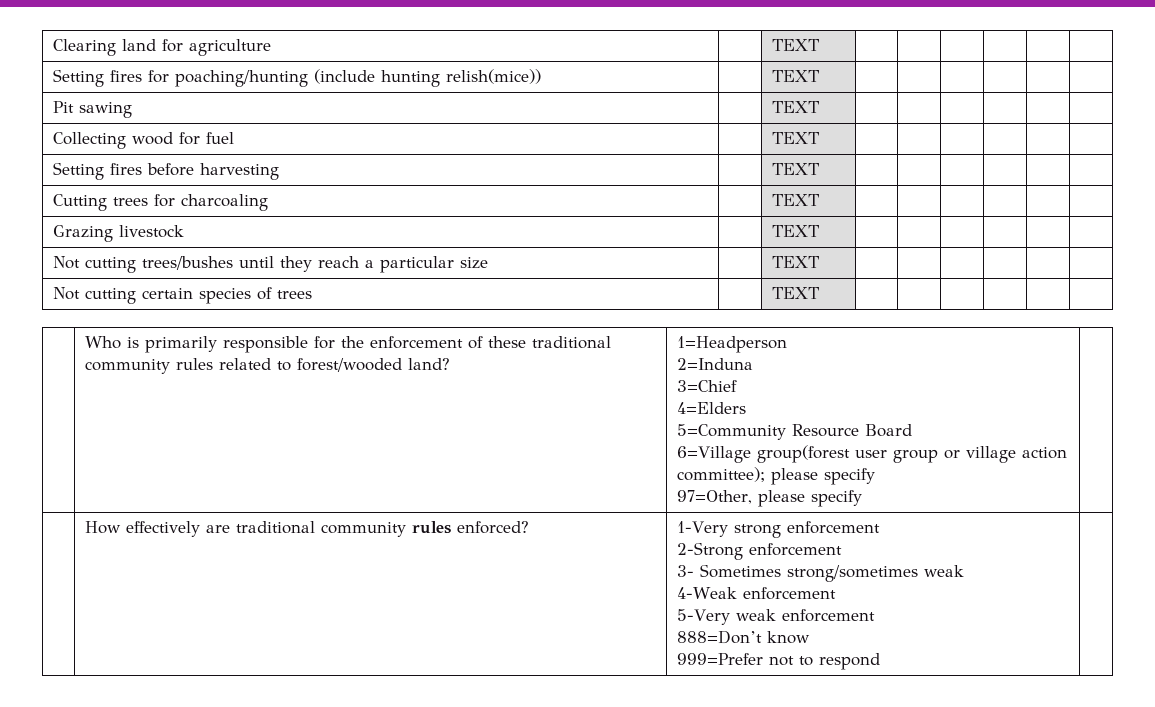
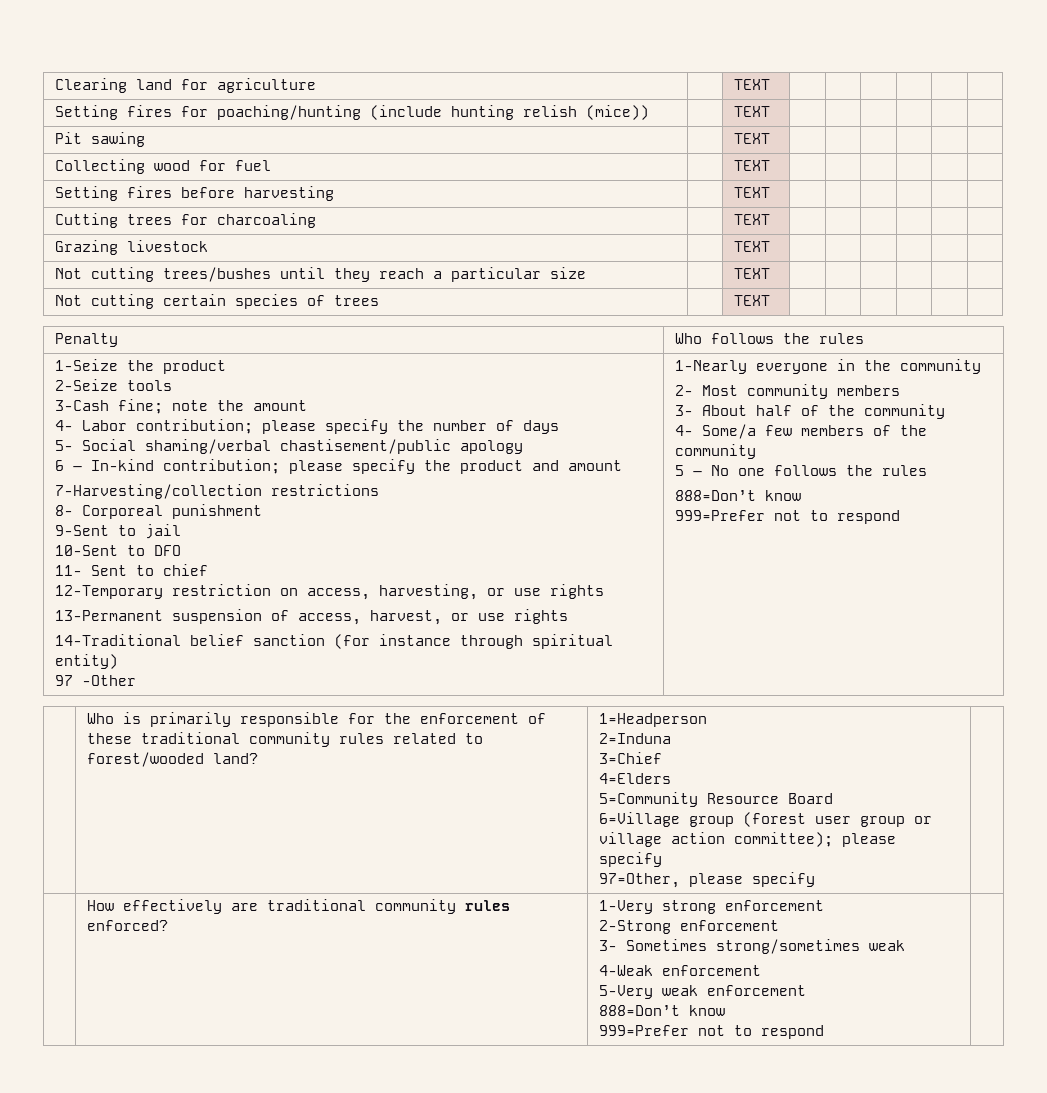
[446,69,542,84] relish(mice)) -> [523,105,650,120] relish (mice))
(820, 293) none -> [55,333,119,347] [675,333,865,344] [55,359,227,374] [55,379,173,391] [55,399,308,414] [55,419,560,434] [55,439,524,454] [55,459,623,474] [55,484,380,499] [55,504,263,519] [55,524,182,539] [55,545,182,556] [55,564,209,576] [55,584,605,600] [55,609,569,625] [55,634,614,649] [55,654,119,669] [55,675,137,686] [675,359,982,374] [675,384,901,399] [675,404,946,419] [675,424,928,439] [675,444,757,459] [675,465,928,476] [675,490,802,501] [675,510,901,524] // Penalty | Who follows the rules // 1-Seize the product // 2-Seize tools // 3-Cash fine; note the amount // 4- Labor contribution; please specify the number of days // 5- Social shaming/verbal chastisement/public apology // 6 – In-kind contribution; please specify the product and amount // 7-Harvesting/collection restrictions // 8- Corporeal punishment // 9-Sent to jail // 10-Sent to DFO // 11- Sent to chief // 12-Temporary restriction on access, harvesting, or use rights // 13-Permanent suspension of access, harvest, or use rights // 14-Traditional belief sanction (for instance through spiritual entity) // 97 -Other | 1-Nearly everyone in the community // 2- Most community members // 3- About half of the community // 4- Some/a few members of the community // 5 – No one follows the rules // 888=Don’t know // 999=Prefer not to respond
[757,445,851,463] group(forest -> [689,812,807,827] group (forest

